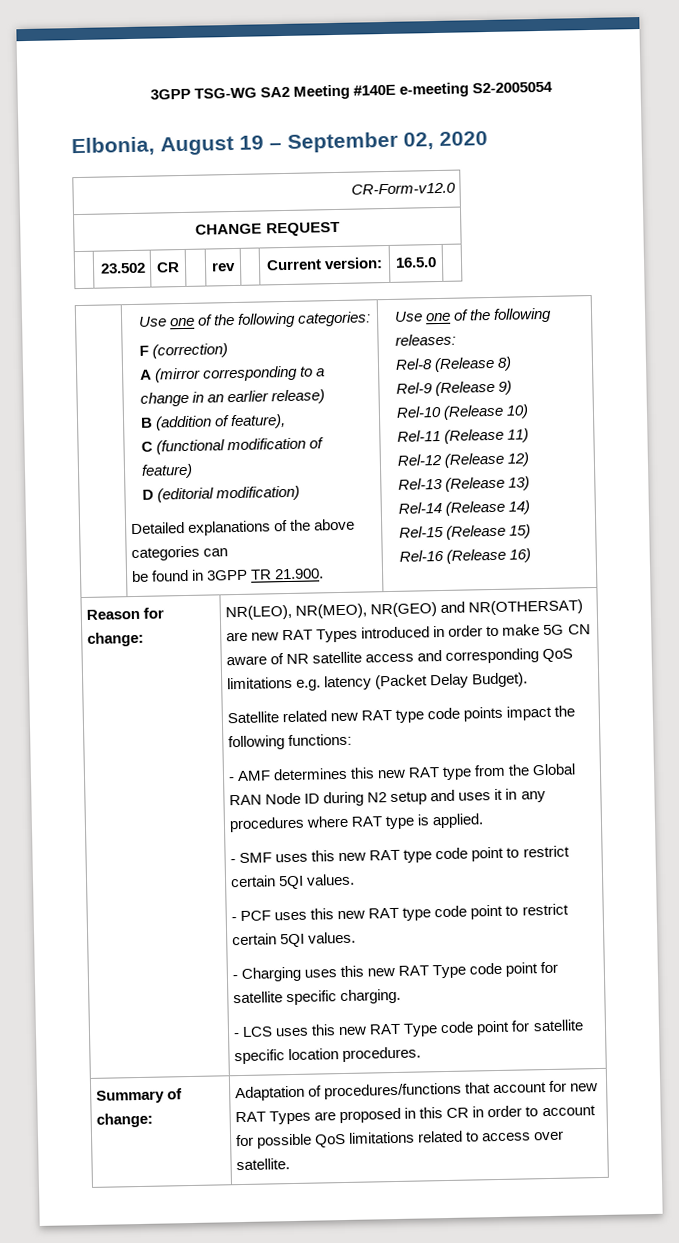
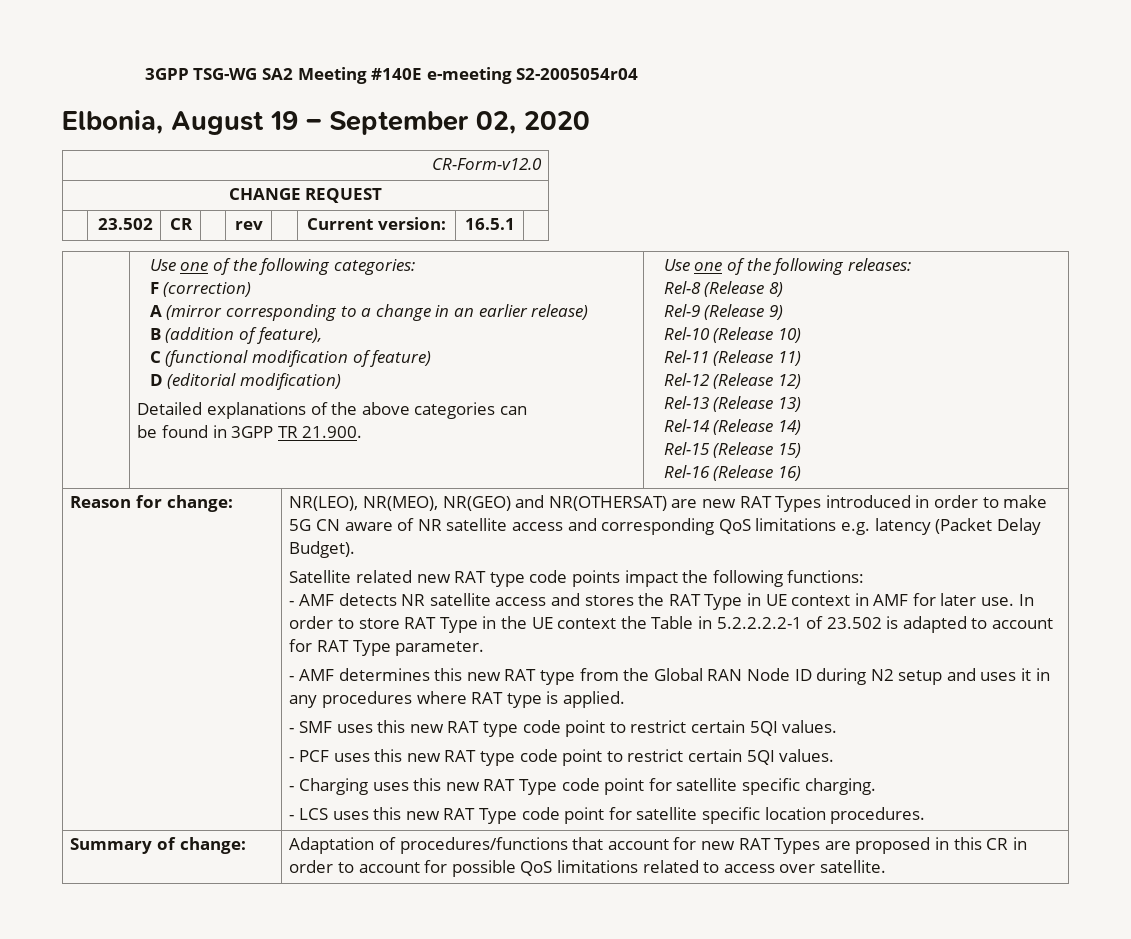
[471,81,553,94] S2-2005054 -> [516,68,639,80] S2-2005054r04
[395,257,437,268] 16.5.0 -> [464,218,515,230] 16.5.1
(353, 740) none -> [289,593,1034,610] [289,616,1054,633] [289,639,485,656] // - AMF detects NR satellite access and stores the RAT Type in UE context in AMF for later use. In order to store RAT Type in the UE context the Table in 5.2.2.2.2-1 of 23.502 is adapted to account for RAT Type parameter.

